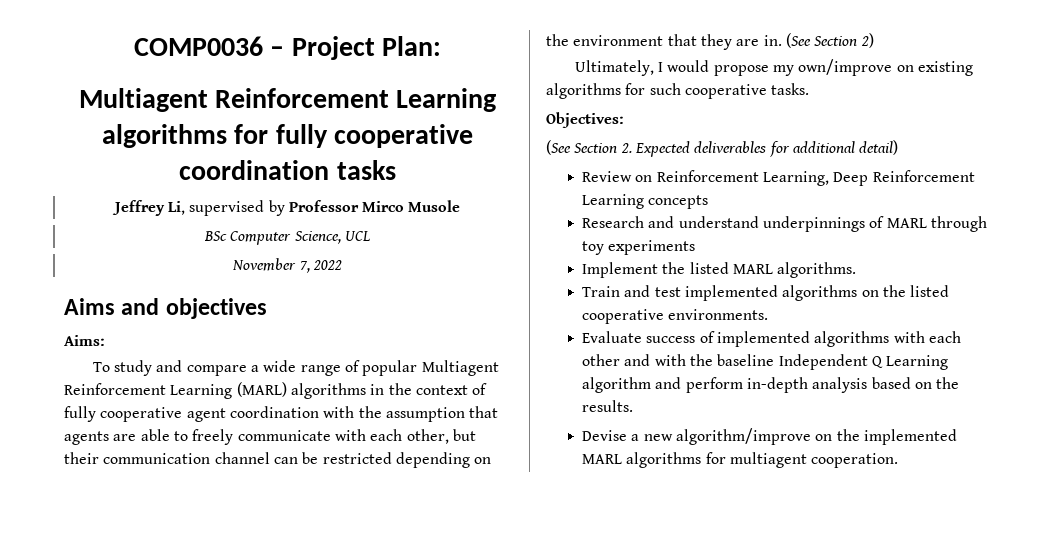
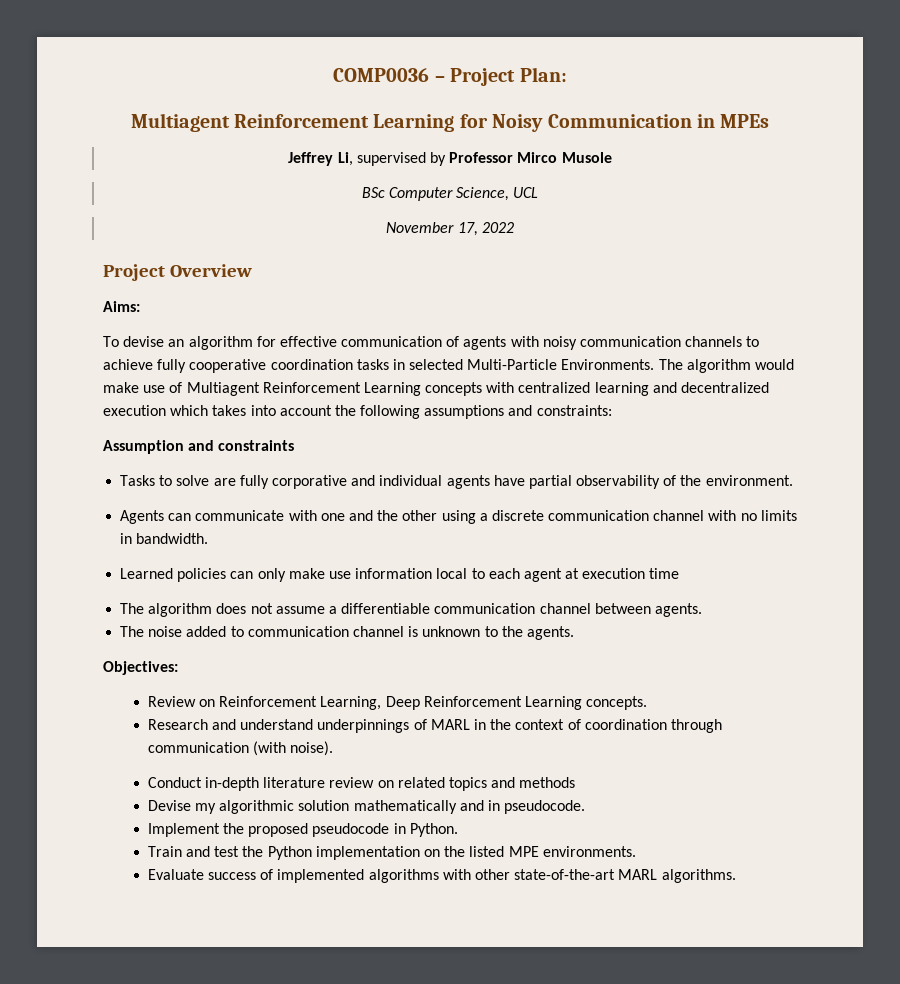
[101,124,474,148] [179,160,396,180] algorithms for fully cooperative coordination tasks -> [459,114,770,132] for Noisy Communication in MPEs
[299,261,310,273] 7, -> [457,222,478,236] 17,
[64,298,267,319] Aims and objectives -> [103,264,252,281] Project Overview
[114,360,499,376] [64,382,488,399] [64,406,499,422] [64,429,476,445] [64,452,492,468] [546,33,874,50] [574,59,973,76] [546,83,810,99] [546,112,624,128] [546,140,899,157] study and compare a wide range of popular Multiagent Reinforcement Learning (MARL) algorithms in the context of fully cooperative agent coordination with the assumption that agents are able to freely communicate with each other, but their communication channel can be restricted depending on the environment that they are in. (See Section 2) // Ultimately, I would propose my own/improve on existing algorithms for such cooperative tasks. // Objectives: // (See Section 2. Expected deliverables for additional detail) -> [123,336,760,350] [103,359,795,373] [103,382,770,396] [103,405,612,419] [103,440,295,454] [120,475,793,489] [120,510,797,524] [120,533,209,544] [120,568,680,582] [120,603,702,617] [120,626,574,640] [103,661,178,675] devise an algorithm for effective communication of agents with noisy communication channels to achieve fully cooperative coordination tasks in selected Multi-Particle Environments. The algorithm would make use of Multiagent Reinforcement Learning concepts with centralized learning and decentralized execution which takes into account the following assumptions and constraints: // Assumption and constraints // Tasks to solve are fully corporative and individual agents have partial observability of the environment. // Agents can communicate with one and the other using a discrete communication channel with no limits in bandwidth. // Learned policies can only make use information local to each agent at execution time // The algorithm does not assume a differentiable communication channel between agents. // The noise added to communication channel is unknown to the agents. // Objectives:
[648,195,709,209] concepts -> [586,696,648,710] concepts.
[930,216,987,232] [582,240,696,255] [582,262,857,278] through toy experiments // Implement the listed MARL algorithms. -> [473,719,722,733] [147,741,334,756] [147,777,576,791] [147,800,586,814] [147,823,458,837] in the context of coordination through communication (with noise). // Conduct in-depth literature review on related topics and methods // Devise my algorithmic solution mathematically and in pseudocode. // Implement the proposed pseudocode in Python.
[684,285,858,301] implemented algorithms -> [242,846,420,860] the Python implementation
[582,309,665,324] cooperative -> [508,846,539,857] MPE
[928,331,961,343] [582,354,949,370] [582,377,960,393] [582,400,634,412] [582,428,957,445] [582,452,899,468] each other and with the baseline Independent Q Learning algorithm and perform in-depth analysis based on the results. // Devise a new algorithm/improve on the implemented MARL algorithms for multiagent cooperation. -> [474,869,736,883] other state-of-the-art MARL algorithms.

